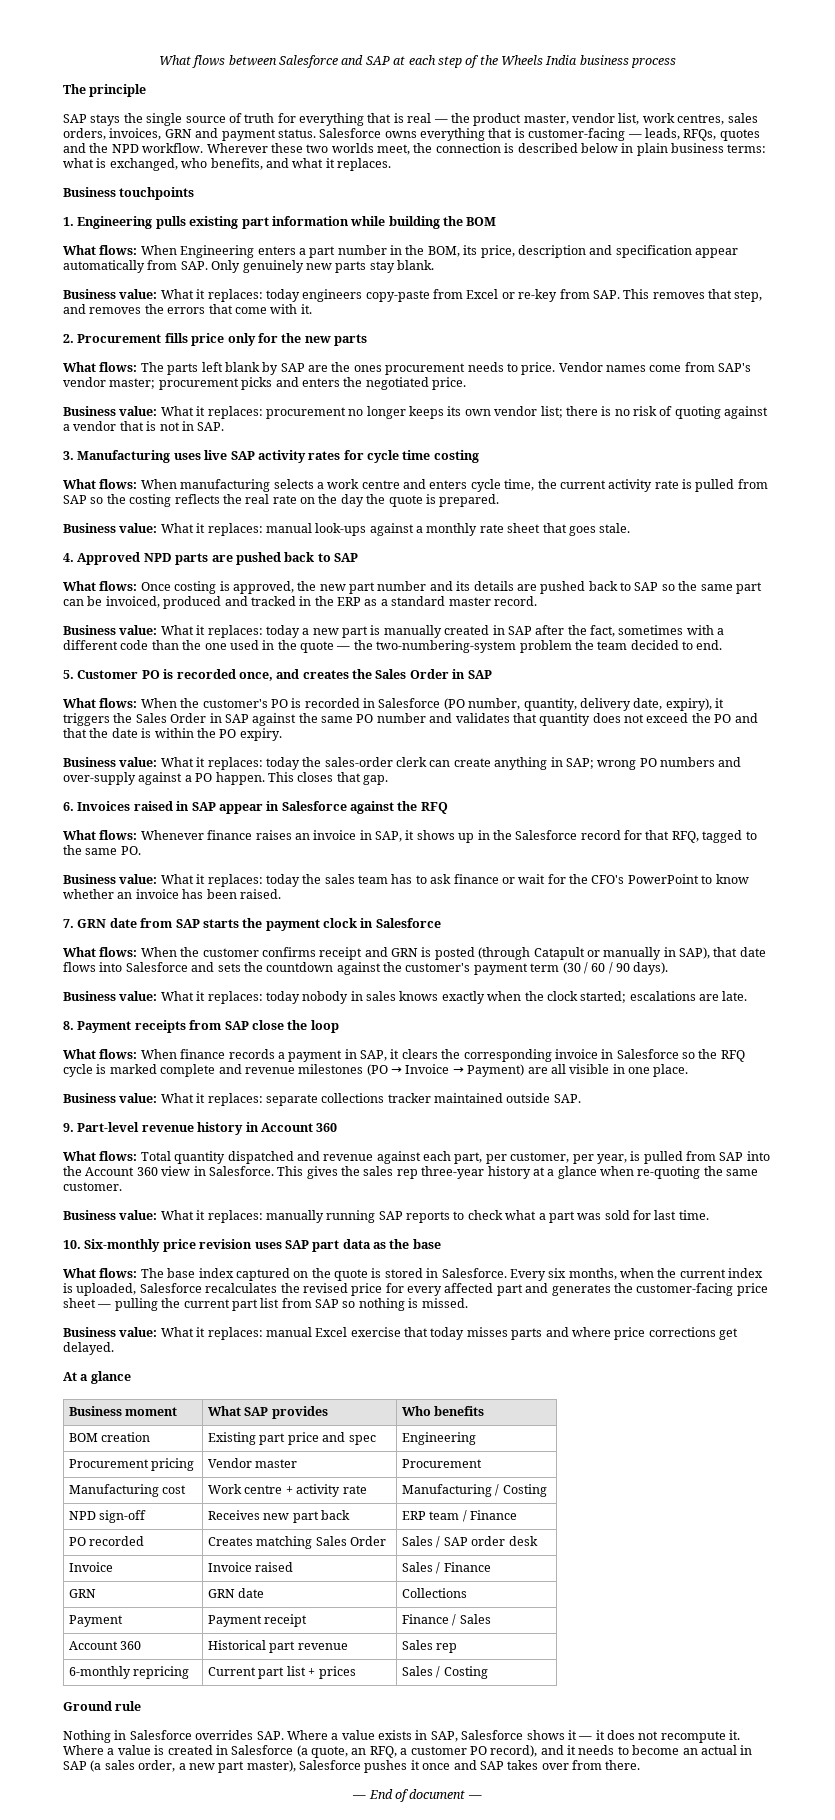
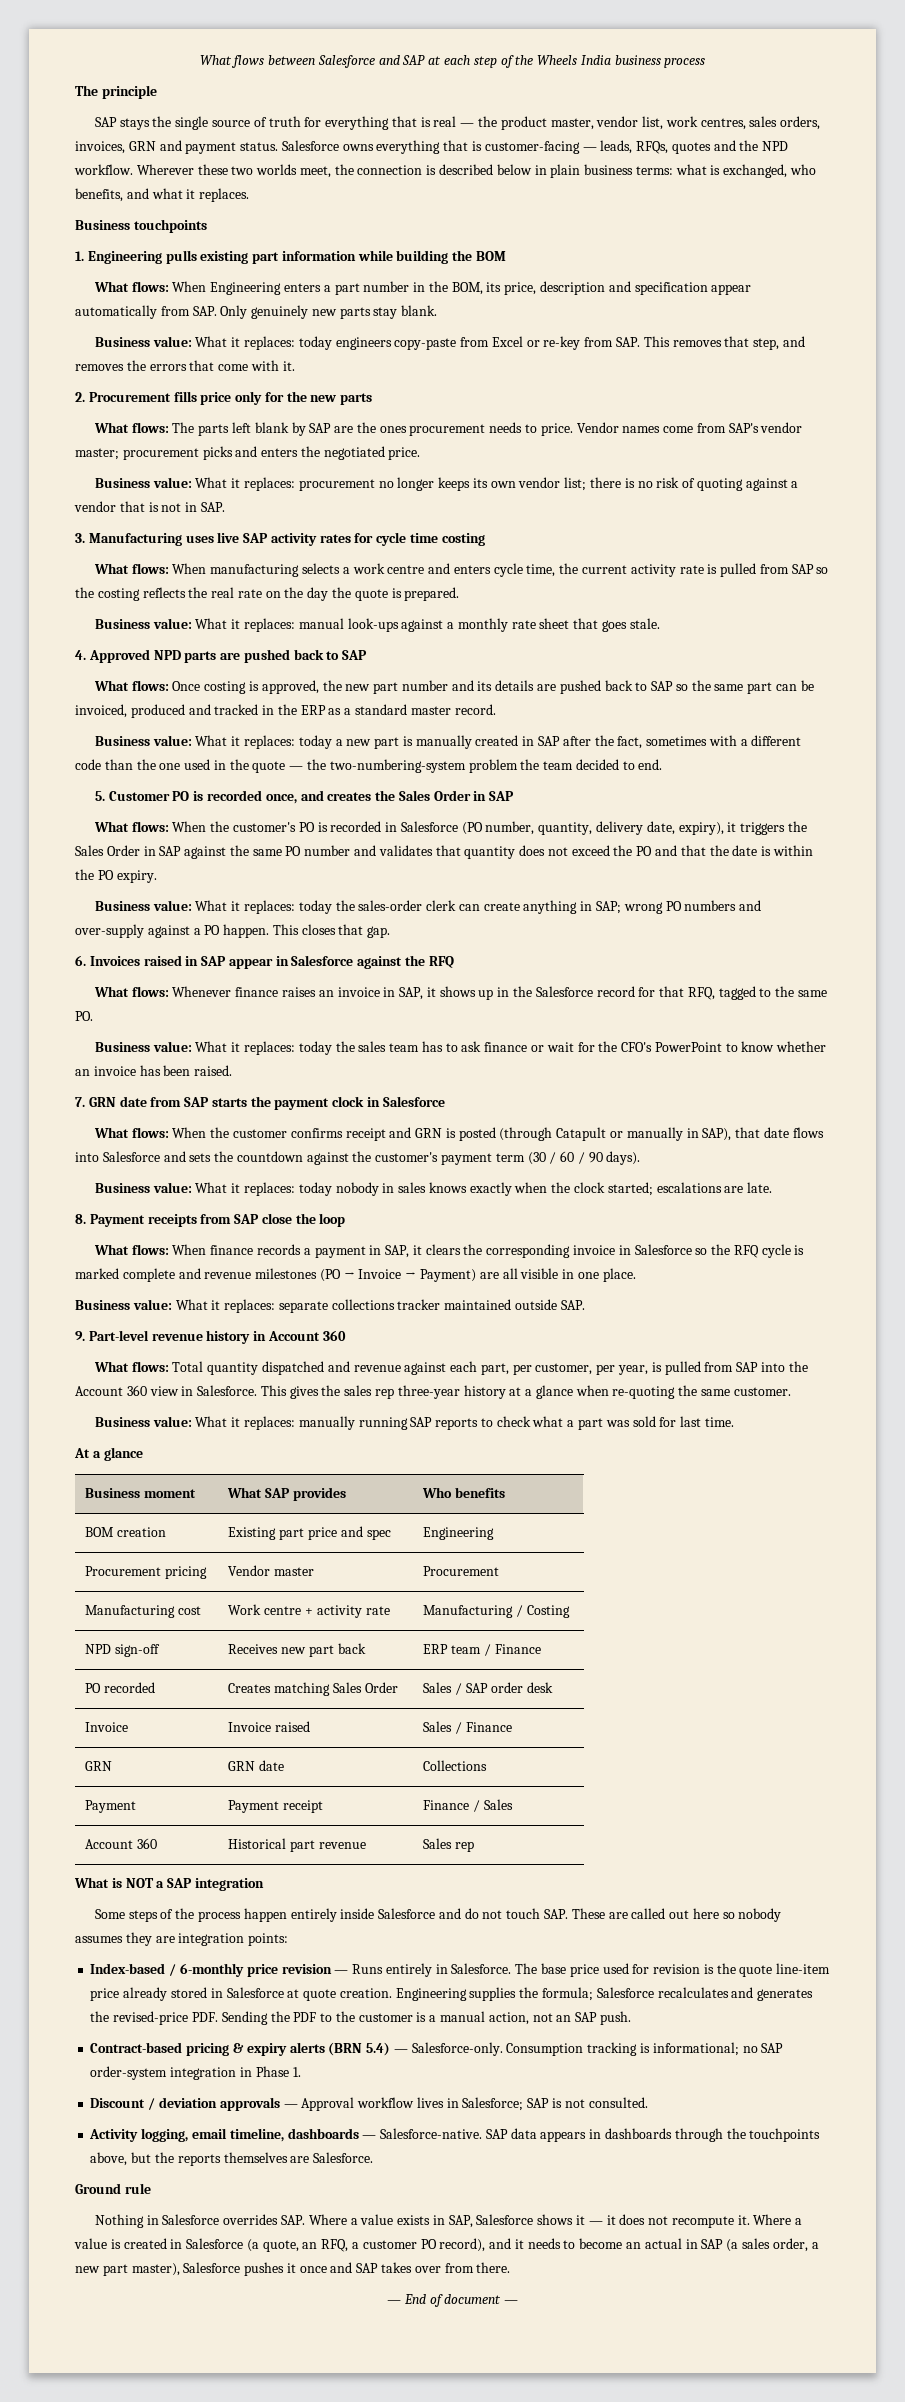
[63,1239,441,1252] [63,1268,764,1281] [63,1283,768,1296] [63,1298,468,1311] [63,1327,738,1340] [63,1342,114,1355] // 10. Six-monthly price revision uses SAP part data as the base // What flows: The base index captured on the quote is stored in Salesforce. Every six months, when the current index is uploaded, Salesforce recalculates the revised price for every affected part and generates the customer-facing price sheet — pulling the current part list from SAP so nothing is missed. // Business value: What it replaces: manual Excel exercise that today misses parts and where price corrections get delayed. -> (734, 1422) none
[69,1666,190,1679] [208,1666,356,1679] [402,1666,488,1679] // 6-monthly repricing | Current part list + prices | Sales / Costing -> [74,1877,264,1891] [94,1908,782,1922] [75,1932,289,1946] [90,1963,831,1977] [90,1987,814,2001] [90,2011,631,2025] [90,2042,784,2056] [90,2066,301,2080] [90,2097,648,2111] [89,2128,821,2142] [90,2152,374,2166] // What is NOT a SAP integration // Some steps of the process happen entirely inside Salesforce and do not touch SAP. These are called out here so nobody assumes they are integration points: // Index-based / 6-monthly price revision — Runs entirely in Salesforce. The base price used for revision is the quote line-item price already stored in Salesforce at quote creation. Engineering supplies the formula; Salesforce recalculates and generates the revised-price PDF. Sending the PDF to the customer is a manual action, not an SAP push. // Contract-based pricing & expiry alerts (BRN 5.4) — Salesforce-only. Consumption tracking is informational; no SAP order-system integration in Phase 1. // Discount / deviation approvals — Approval workflow lives in Salesforce; SAP is not consulted. // Activity logging, email timeline, dashboards — Salesforce-native. SAP data appears in dashboards through the touchpoints above, but the reports themselves are Salesforce.

